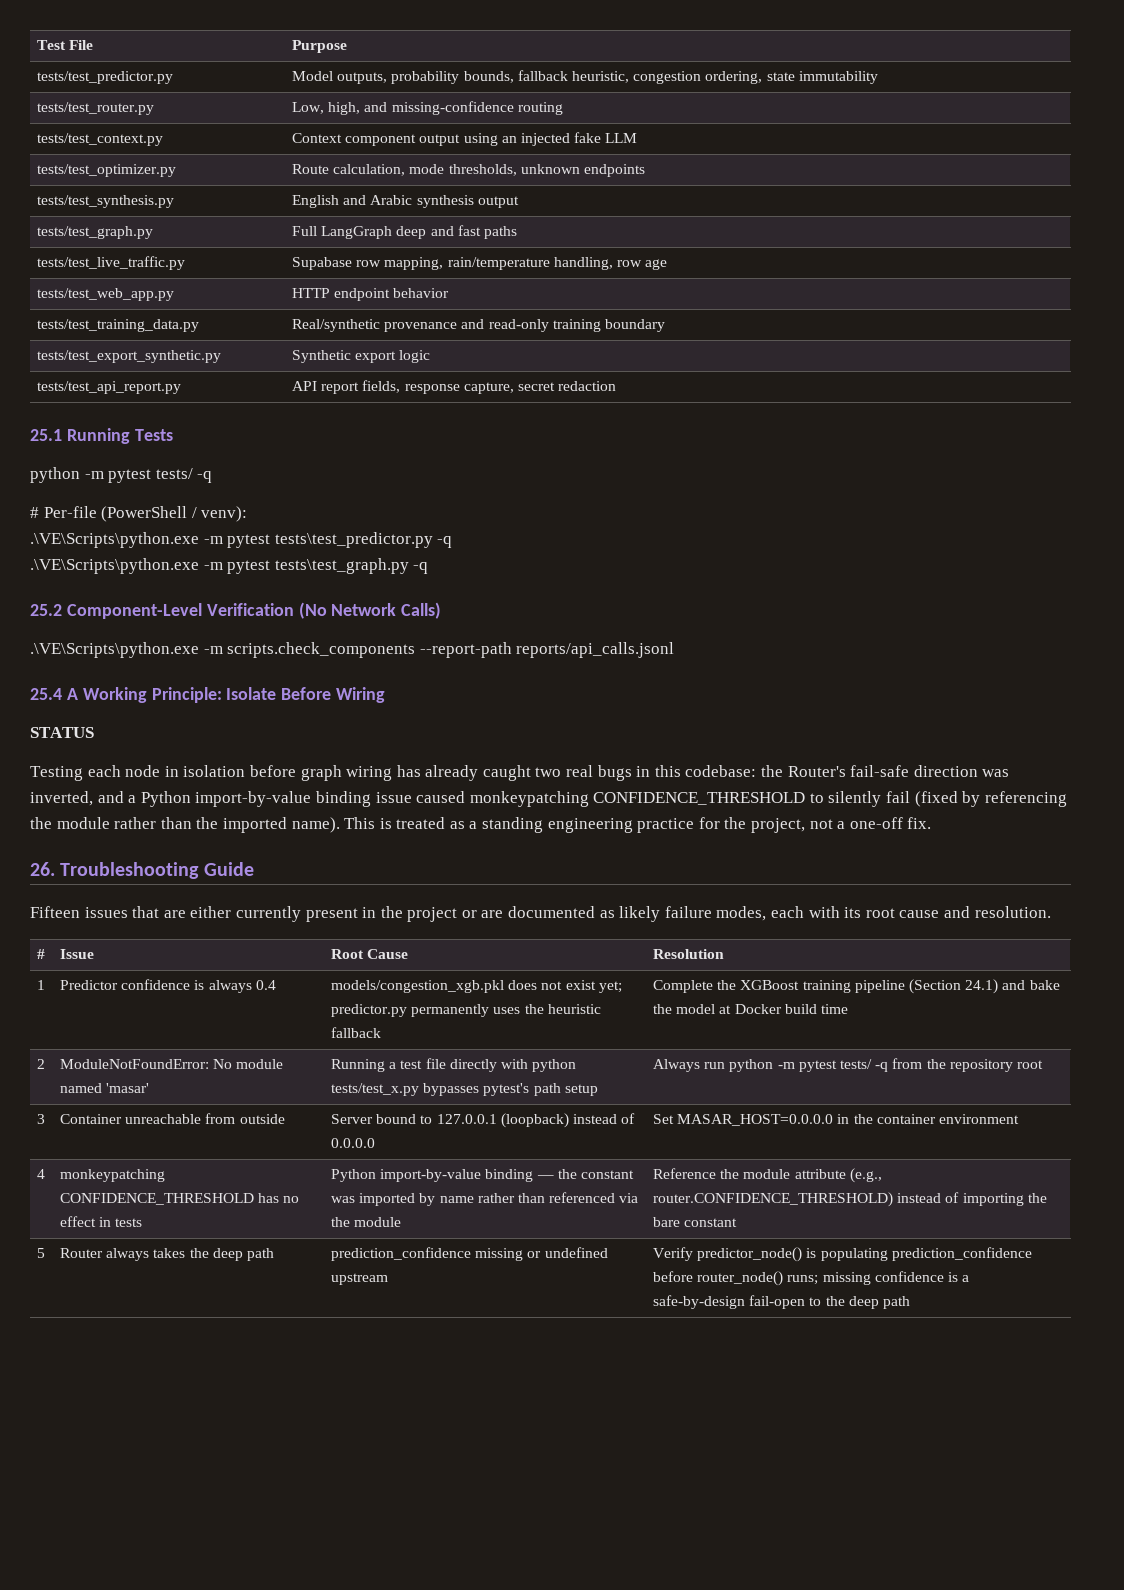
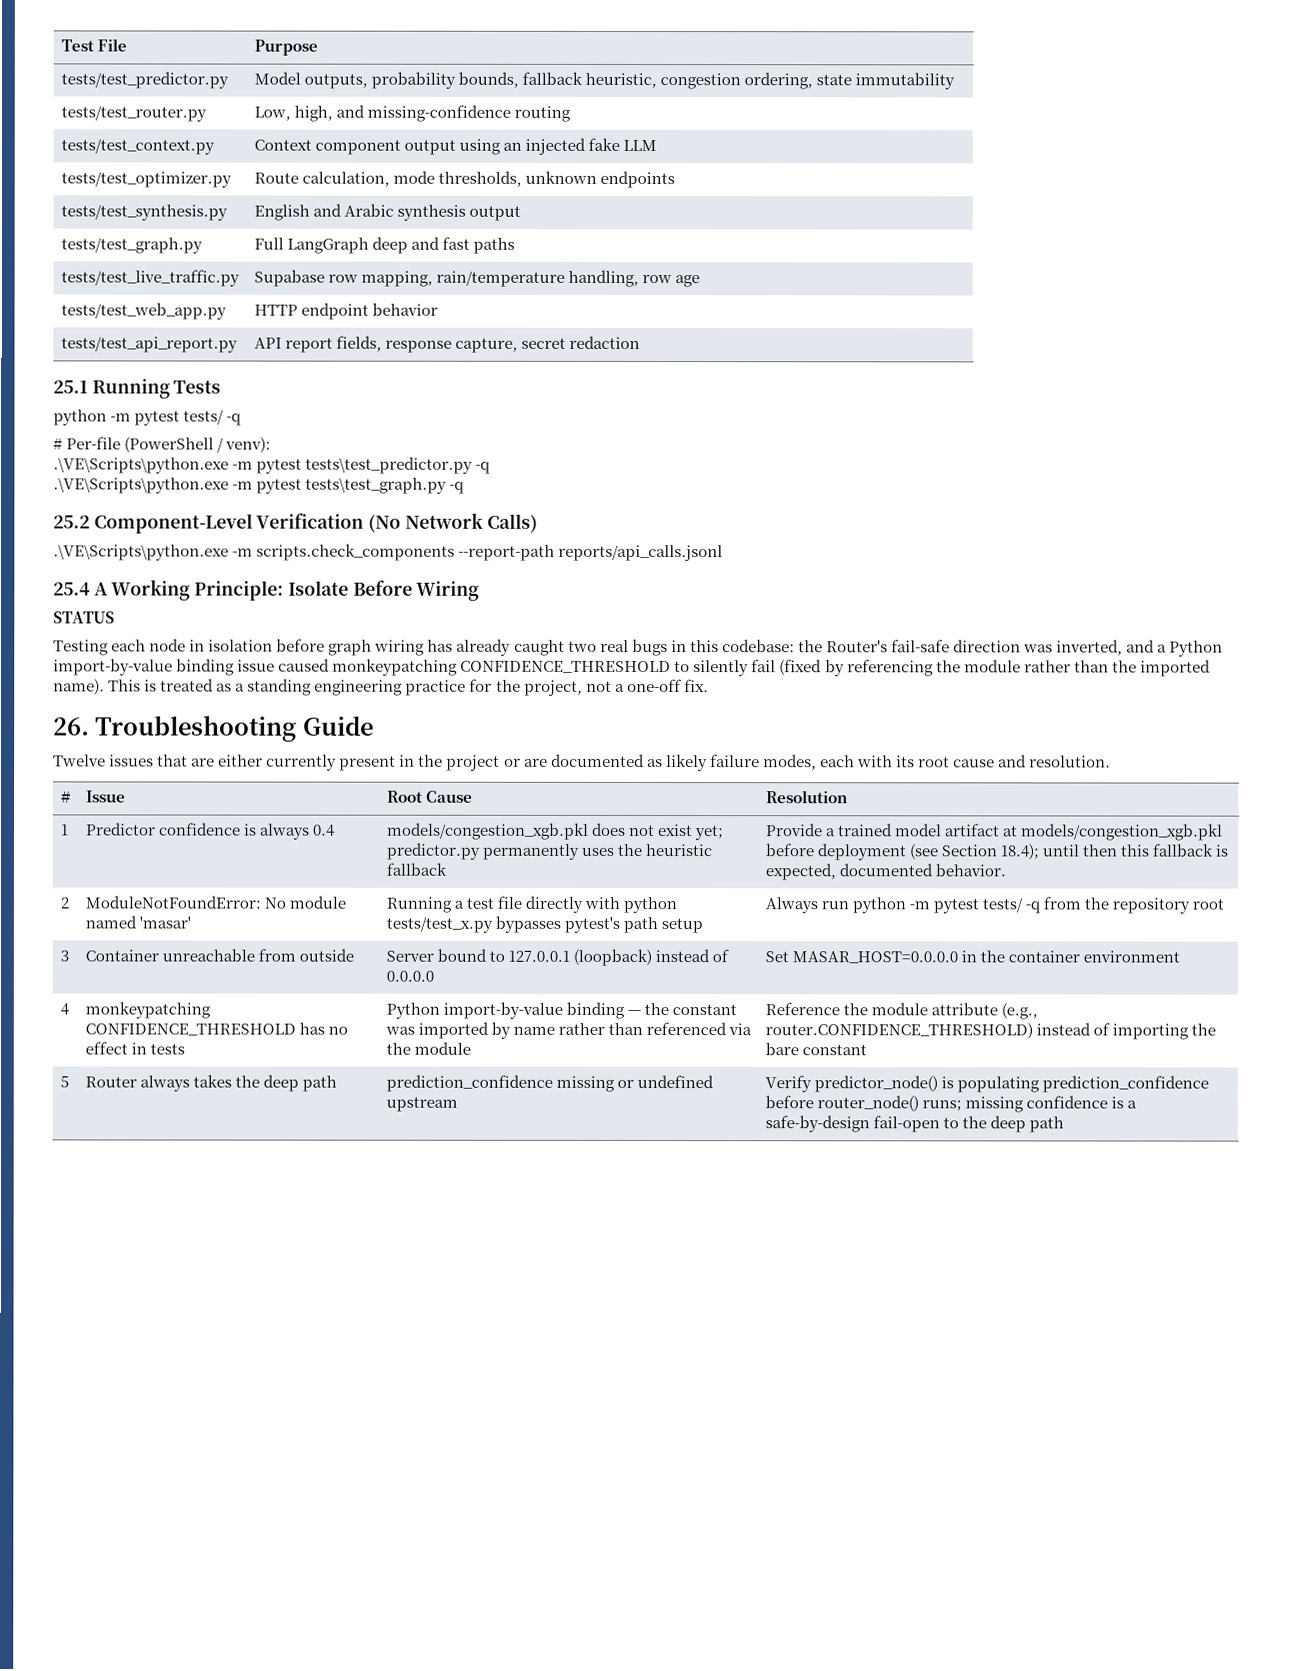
[37,319,200,332] [292,319,665,332] [37,350,222,363] [292,350,431,363] // tests/test_training_data.py | Real/synthetic provenance and read-only training boundary // tests/test_export_synthetic.py | Synthetic export logic -> (438, 309) none
[30,906,80,918] Fifteen -> [53,754,106,767] Twelve
[653,979,1060,994] [653,1004,848,1014] Complete the XGBoost training pipeline (Section 24.1) and bake the model at Docker build time -> [764,823,1223,841] [764,843,1229,861] [764,863,1006,881] Provide a trained model artifact at models/congestion_xgb.pkl before deployment (see Section 18.4); until then this fallback is expected, documented behavior.

